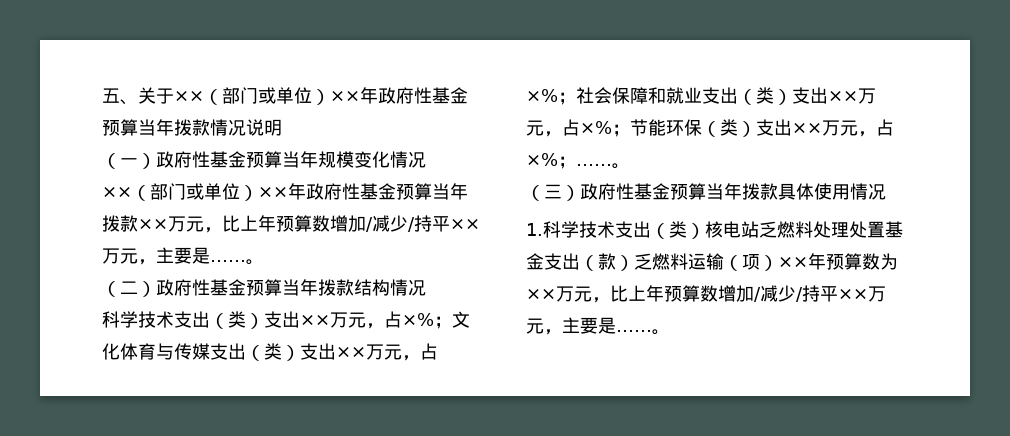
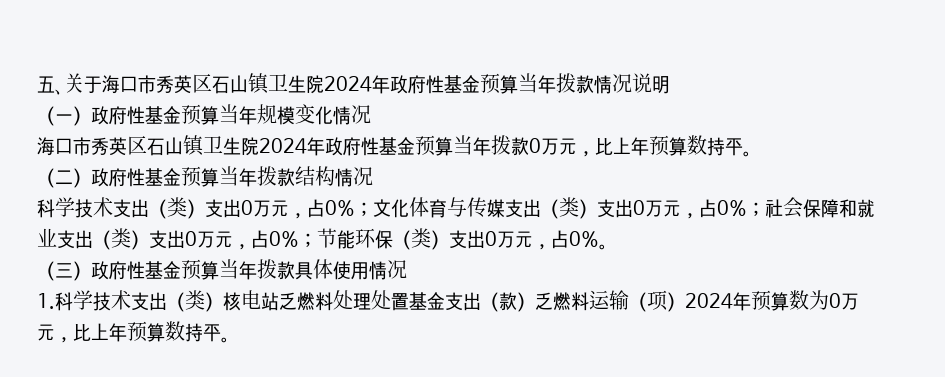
[174,87,360,105] ××（部门或单位）×× -> [102,73,372,94] 海口市秀英区石山镇卫生院2024
[102,183,468,201] [102,215,480,233] [102,247,246,265] ××（部门或单位）××年政府性基金预算当年拨款××万元，比上年预算数增加/减少/持平××万元，主要是…… -> [37,135,743,157] 海口市秀英区石山镇卫生院2024年政府性基金预算当年拨款0万元，比上年预算数持平
[300,311,434,329] ××万元，占×% -> [241,199,355,219] 0万元，占0%
[336,343,438,361] [526,89,558,102] ××万元，占×% -> [633,199,747,219] 0万元，占0%
[828,88,876,104] [526,119,612,137] ××万元，占×% -> [185,230,299,250] 0万元，占0%
[792,119,894,137] [526,153,612,169] ××万元，占×%；…… -> [485,230,599,250] 0万元，占0%
[778,257,808,268] ×× -> [685,293,733,309] 2024
[526,285,886,303] [526,317,652,335] ××万元，比上年预算数增加/减少/持平××万元，主要是…… -> [829,293,859,310] [37,321,221,343] 0万元，比上年预算数持平

